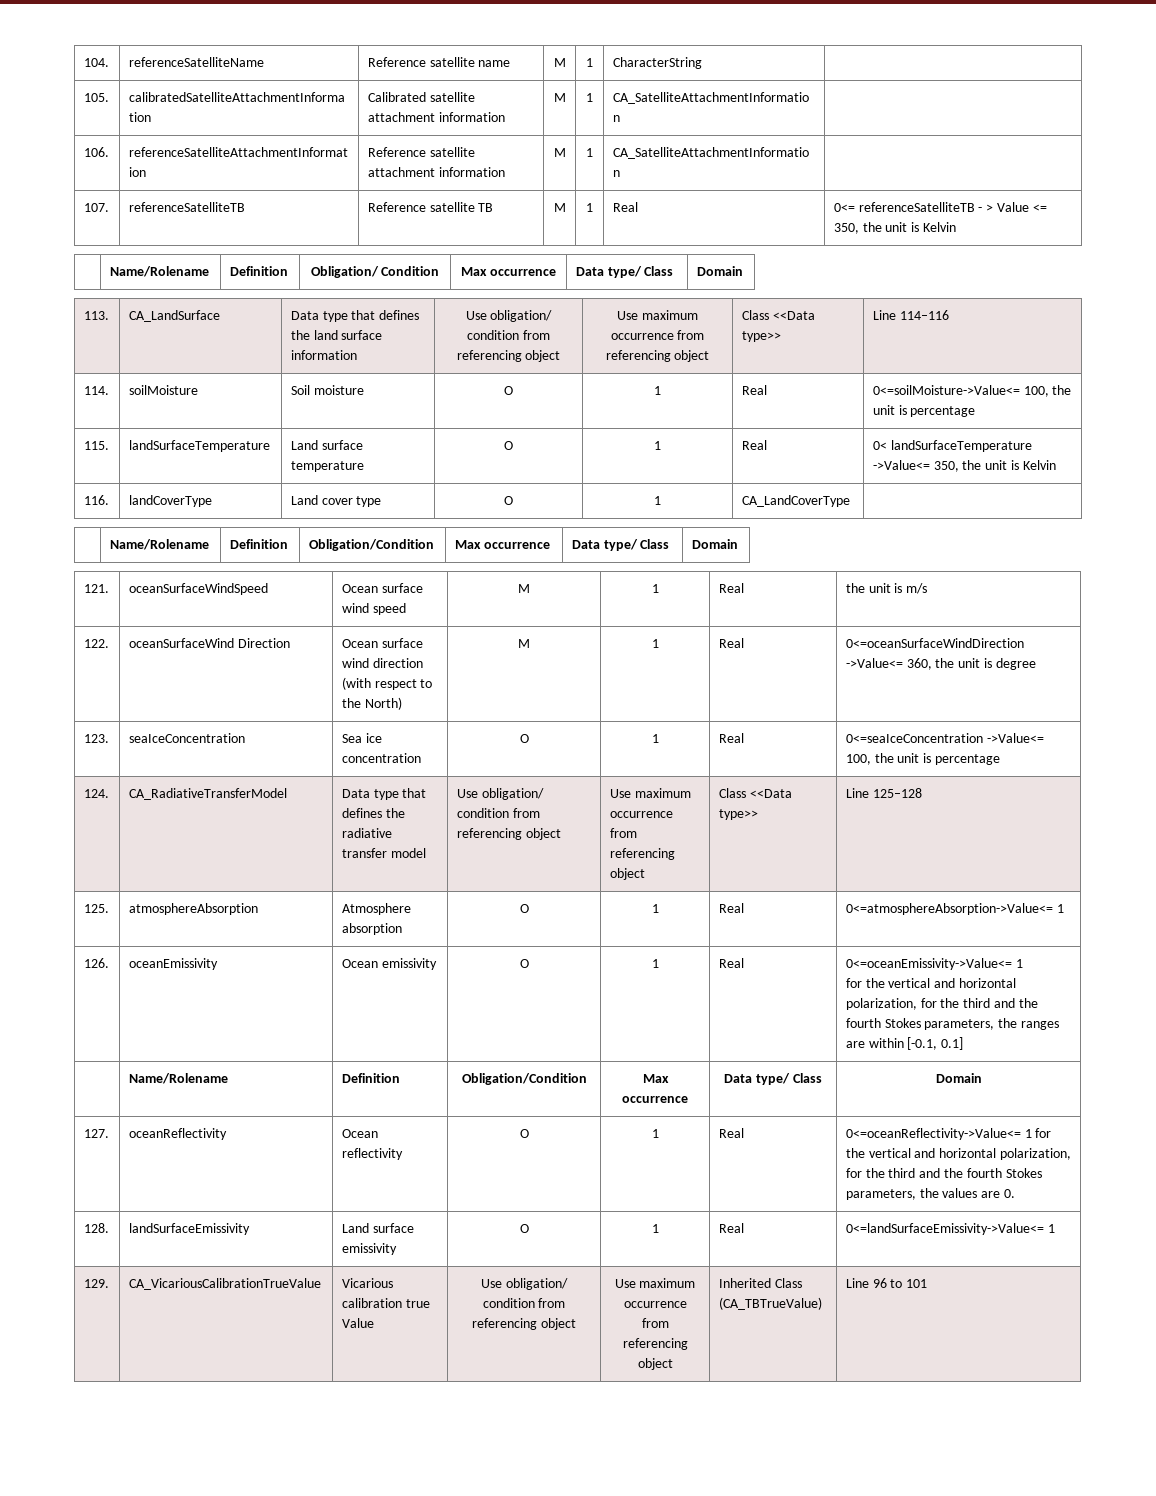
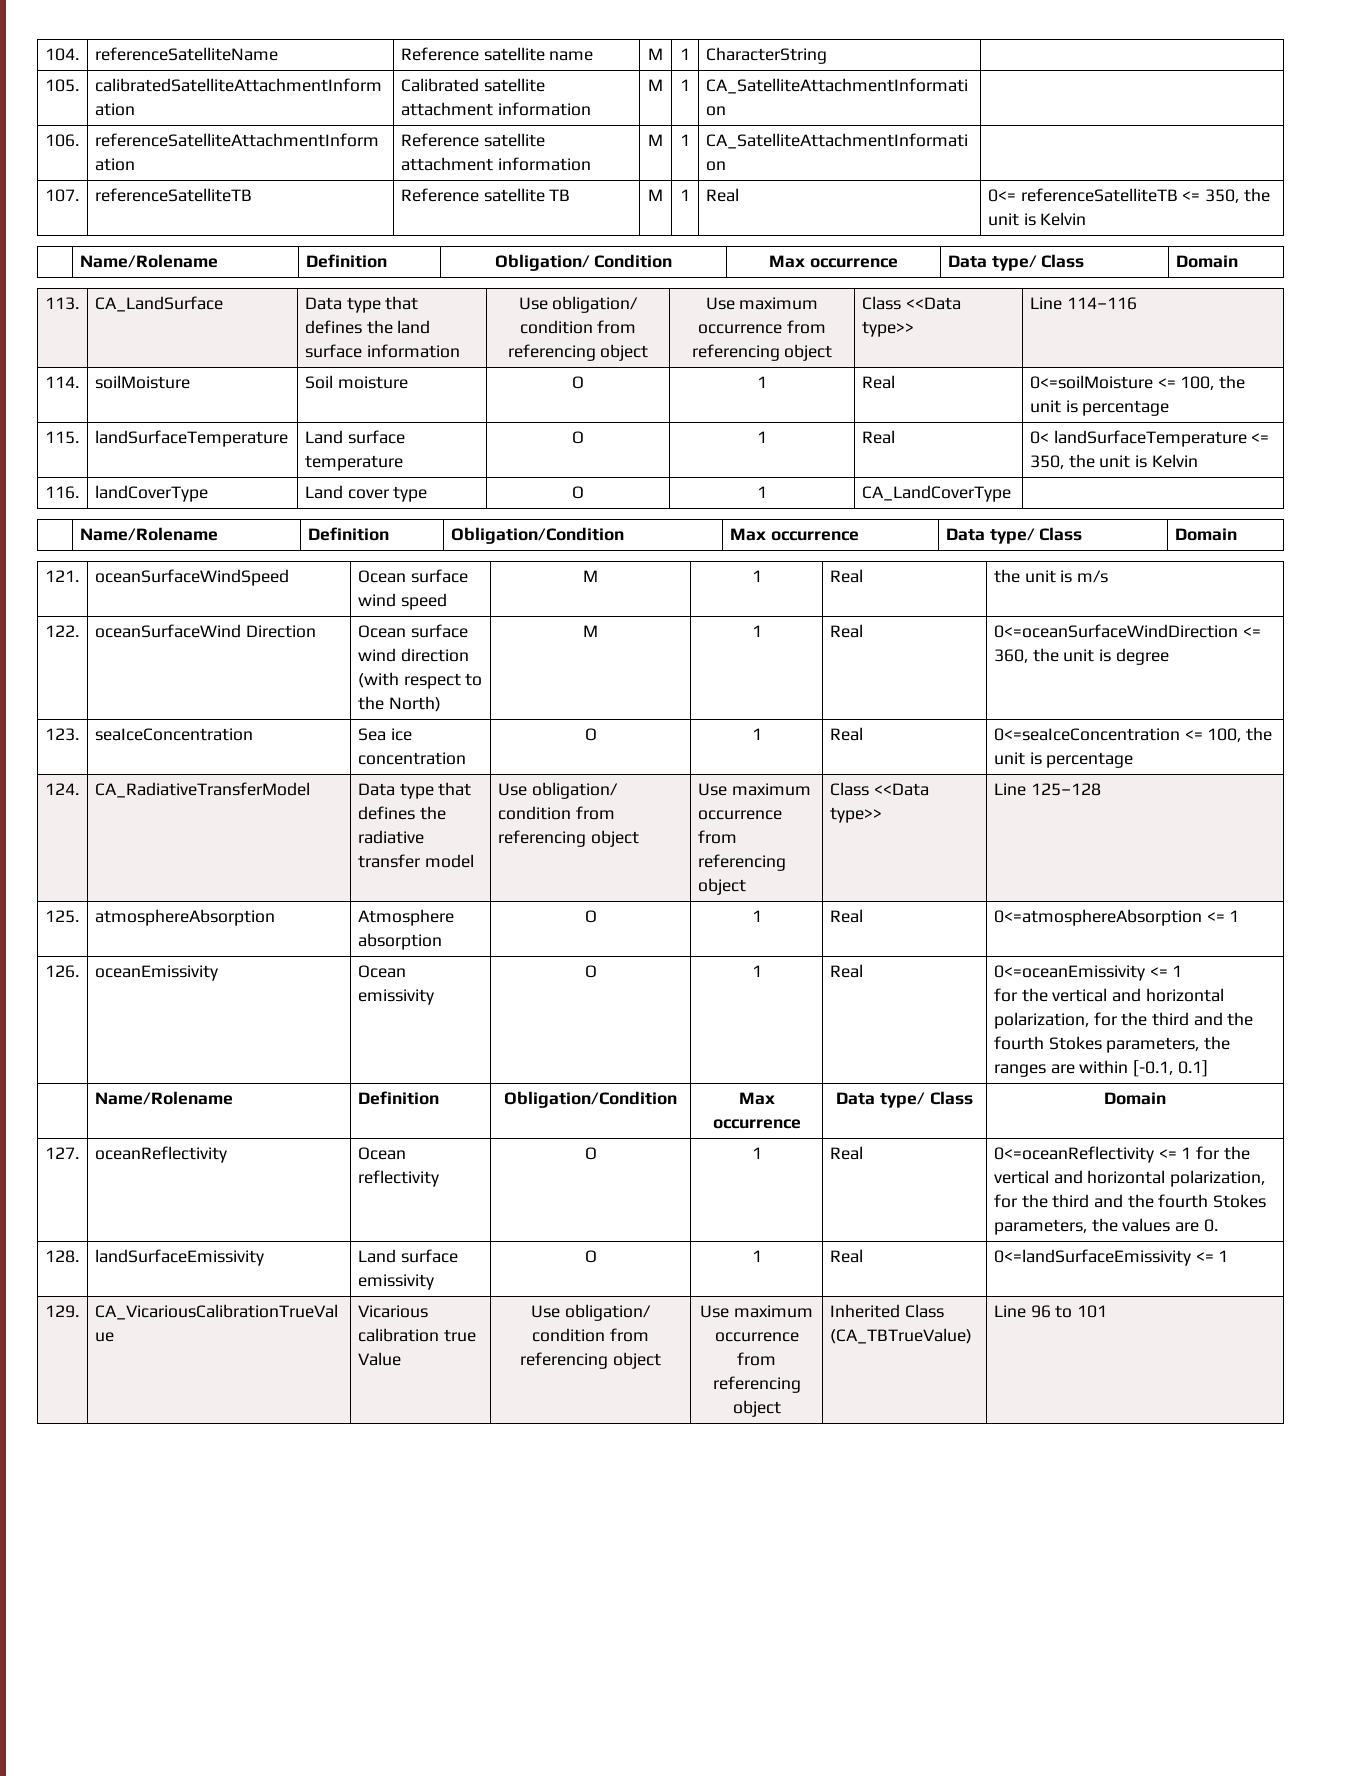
[978,202,1030,212] - > Value -> (1178, 195) none
[872,385,1020,395] 0<=soilMoisture->Value<= -> [1029,375,1176,389] 0<=soilMoisture <=
[872,460,930,470] ->Value<= -> [1251,433,1270,443] <=
[845,658,903,668] ->Value<= -> [1242,627,1261,637] <=
[986,733,1044,743] ->Value<= -> [1184,730,1203,740] <=
[845,903,1053,915] 0<=atmosphereAbsorption->Value<= -> [993,909,1225,926] 0<=atmosphereAbsorption <=
[845,958,1012,970] 0<=oceanEmissivity->Value<= -> [993,965,1168,981] 0<=oceanEmissivity <=
[845,1128,1021,1140] 0<=oceanReflectivity->Value<= -> [993,1146,1177,1163] 0<=oceanReflectivity <=
[845,1223,1044,1235] 0<=landSurfaceEmissivity->Value<= -> [993,1249,1214,1266] 0<=landSurfaceEmissivity <=

